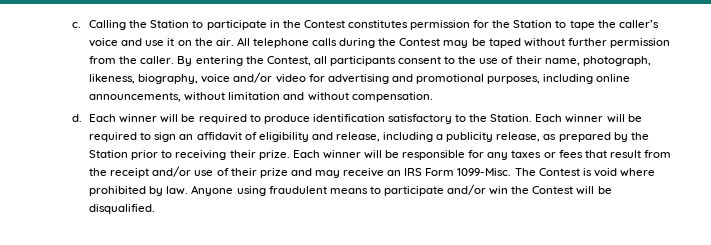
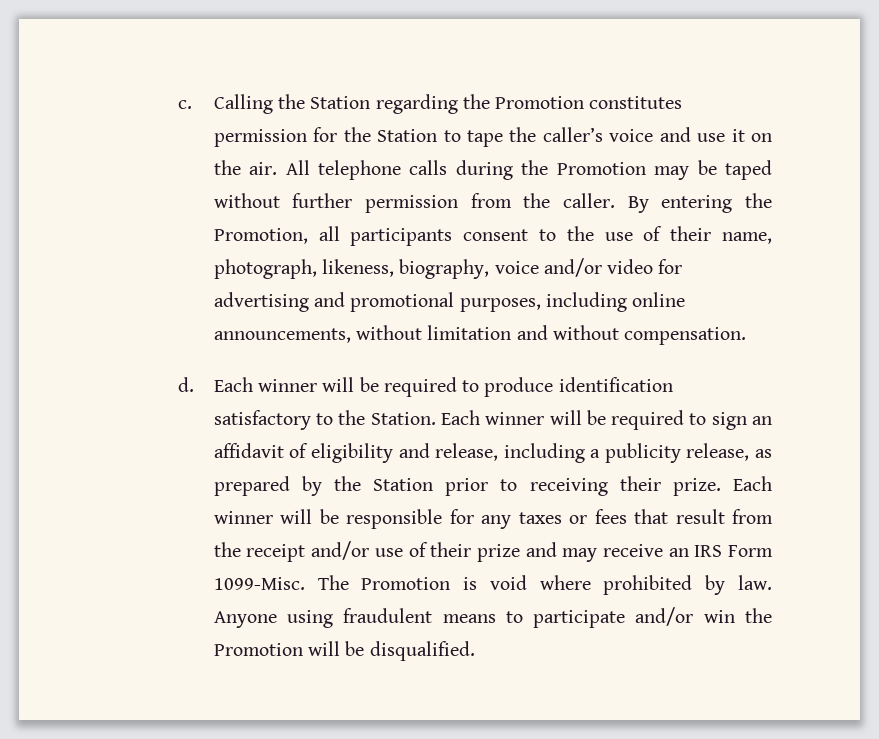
[192,20,345,30] to participate in the Contest -> [375,94,585,114] regarding the Promotion
[399,38,441,46] Contest -> [556,162,646,175] Promotion
[266,56,311,66] Contest, -> [213,228,308,244] Promotion,
[538,168,580,176] Contest -> [361,577,451,590] Promotion
[532,186,574,194] Contest -> [213,643,303,656] Promotion

